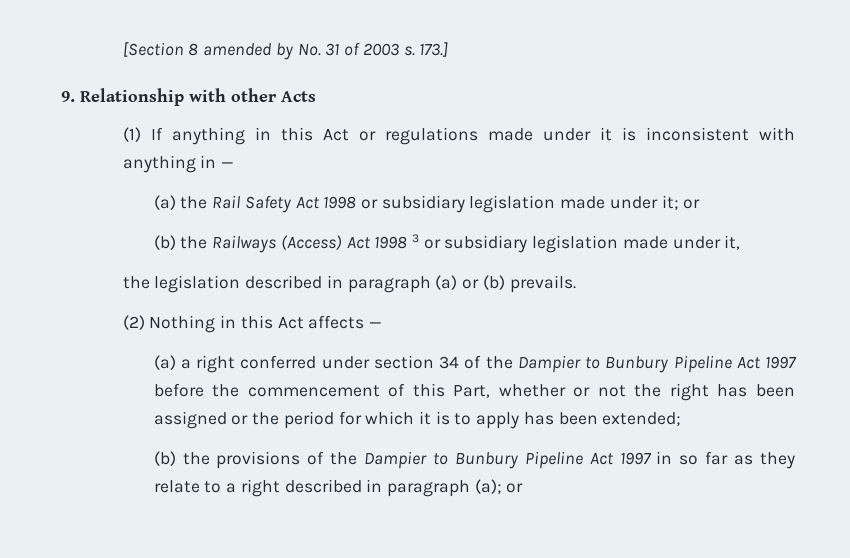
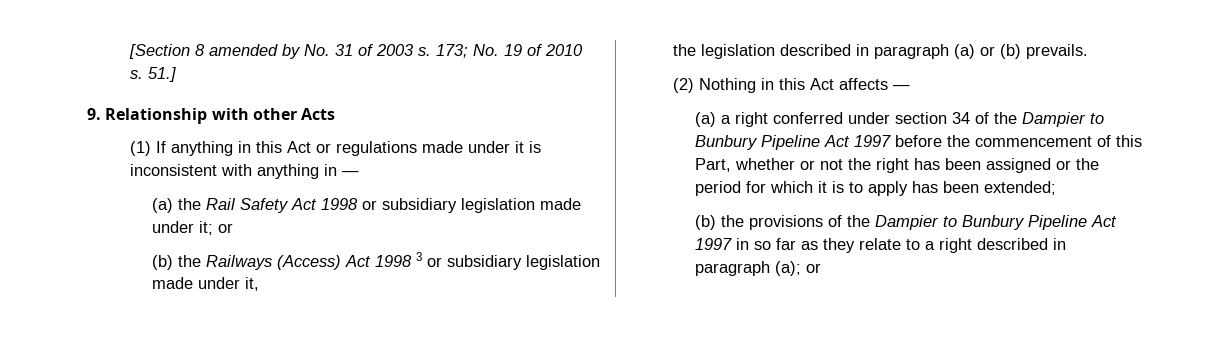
[419,42,449,57] 173.] -> [436,44,584,58] [130,67,177,82] 173; No. 19 of 2010 s. 51.]

